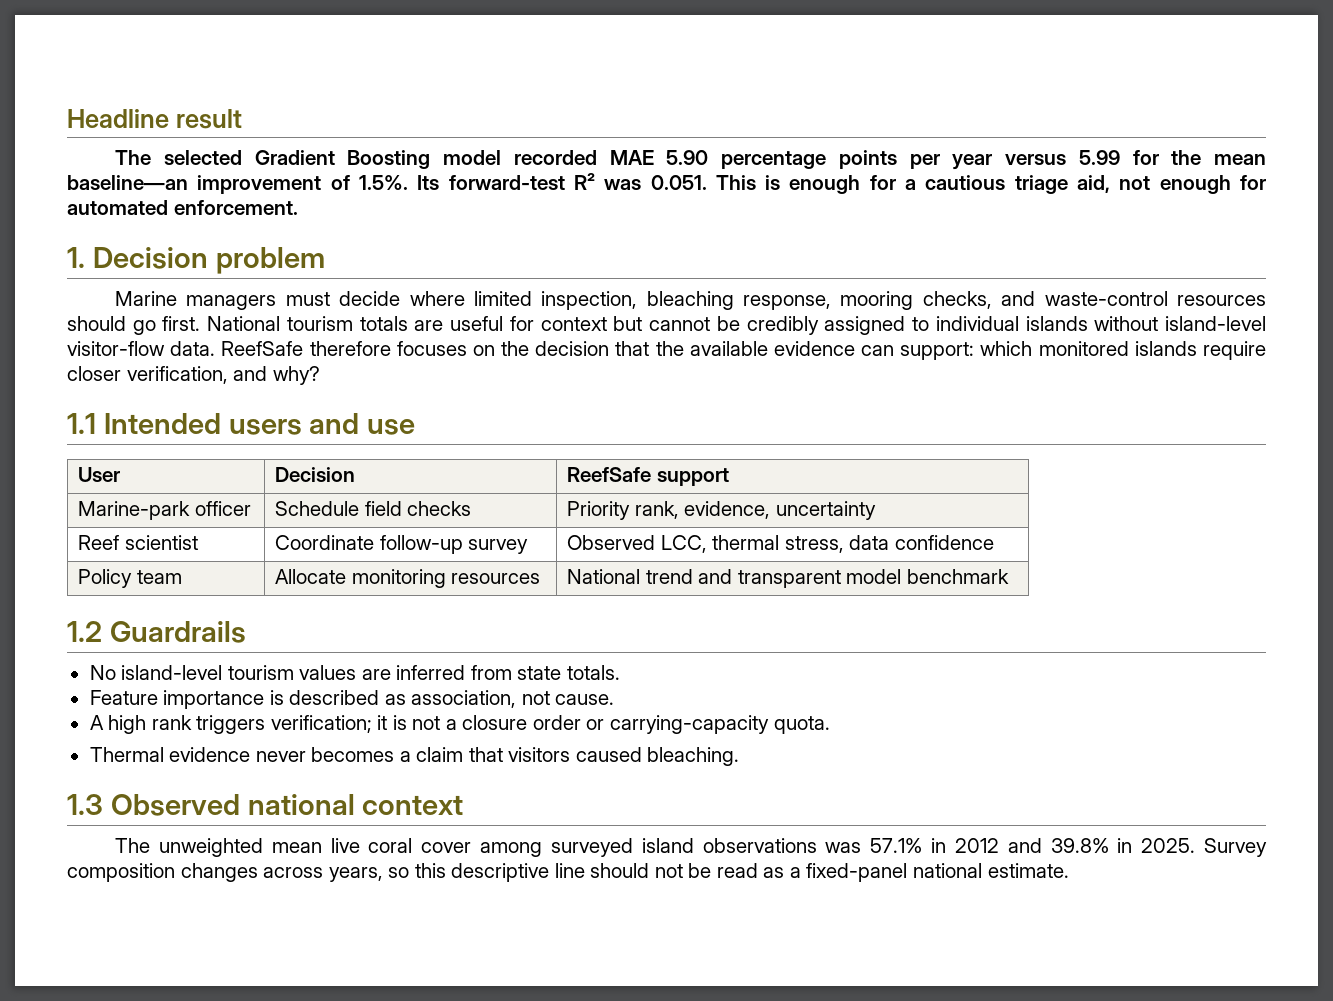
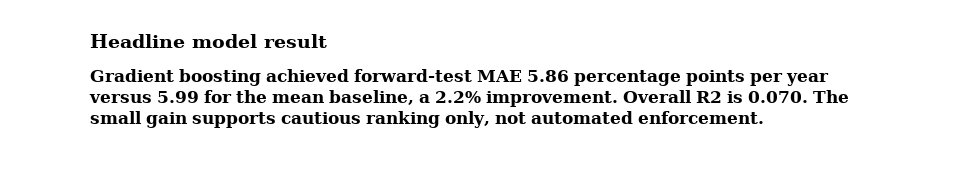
(169, 118) none -> [192,34,257,48] model
[115,150,709,169] The selected Gradient Boosting model recorded MAE 5.90 -> [90,69,569,86] Gradient boosting achieved forward-test MAE 5.86
[67,173,1266,194] [67,200,298,215] [67,247,325,274] [115,291,1266,310] [67,316,1266,335] [67,341,1266,360] [67,366,320,385] [67,413,416,435] [78,467,121,482] [275,467,356,482] [567,467,729,486] [78,501,251,520] [275,501,472,516] [567,501,876,520] [78,535,198,550] [275,535,529,554] [567,535,994,553] [78,569,182,588] [275,569,541,588] [567,569,1009,588] [67,621,246,643] [89,665,620,680] [89,690,615,709] [89,715,830,734] [89,747,740,766] [67,794,464,816] [115,838,1268,857] [67,863,1069,882] baseline—an improvement of 1.5%. Its forward-test R² was 0.051. This is enough for a cautious triage aid, not enough for automated enforcement. // 1. Decision problem // Marine managers must decide where limited inspection, bleaching response, mooring checks, and waste-control resources should go first. National tourism totals are useful for context but cannot be credibly assigned to individual islands without island-level visitor-flow data. ReefSafe therefore focuses on the decision that the available evidence can support: which monitored islands require closer verification, and why? // 1.1 Intended users and use // User | Decision | ReefSafe support // Marine-park officer | Schedule field checks | Priority rank, evidence, uncertainty // Reef scientist | Coordinate follow-up survey | Observed LCC, thermal stress, data confidence // Policy team | Allocate monitoring resources | National trend and transparent model benchmark // 1.2 Guardrails // No island-level tourism values are inferred from state totals. // Feature importance is described as association, not cause. // A high rank triggers verification; it is not a closure order or carrying-capacity quota. // Thermal evidence never becomes a claim that visitors caused bleaching. // 1.3 Observed national context // The unweighted mean live coral cover among surveyed island observations was 57.1% in 2012 and 39.8% in 2025. Survey composition changes across years, so this descriptive line should not be read as a fixed-panel national estimate. -> [329,90,849,107] [90,111,764,128] baseline, a 2.2% improvement. Overall R2 is 0.070. The small gain supports cautious ranking only, not automated enforcement.

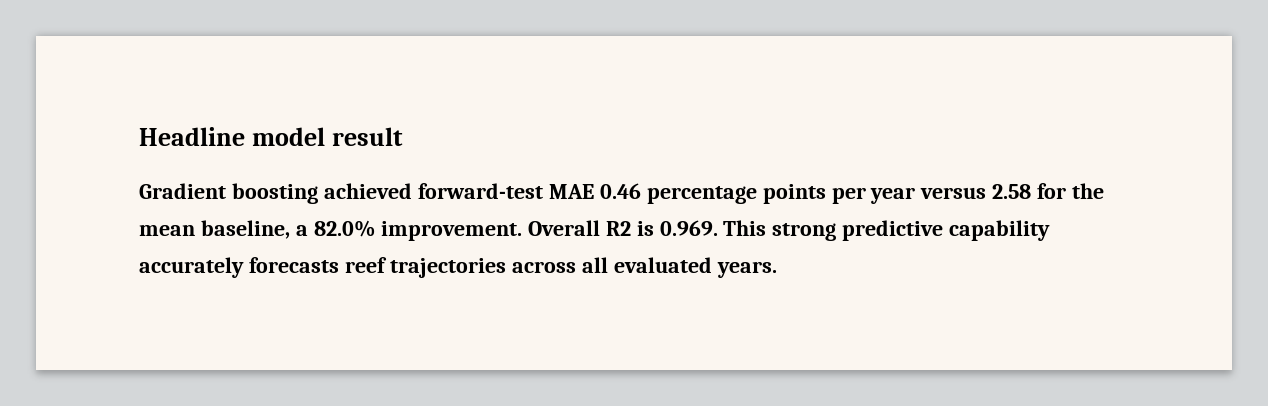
[527,70,569,82] 5.86 -> [599,183,641,199] 0.46
[157,91,199,103] 5.99 -> [992,184,1032,199] 2.58
[435,91,481,103] 2.2% -> [313,220,375,237] 82.0%
[748,90,849,103] [90,111,764,128] 0.070. The small gain supports cautious ranking only, not automated enforcement. -> [659,220,1051,241] [139,257,777,278] 0.969. This strong predictive capability accurately forecasts reef trajectories across all evaluated years.

